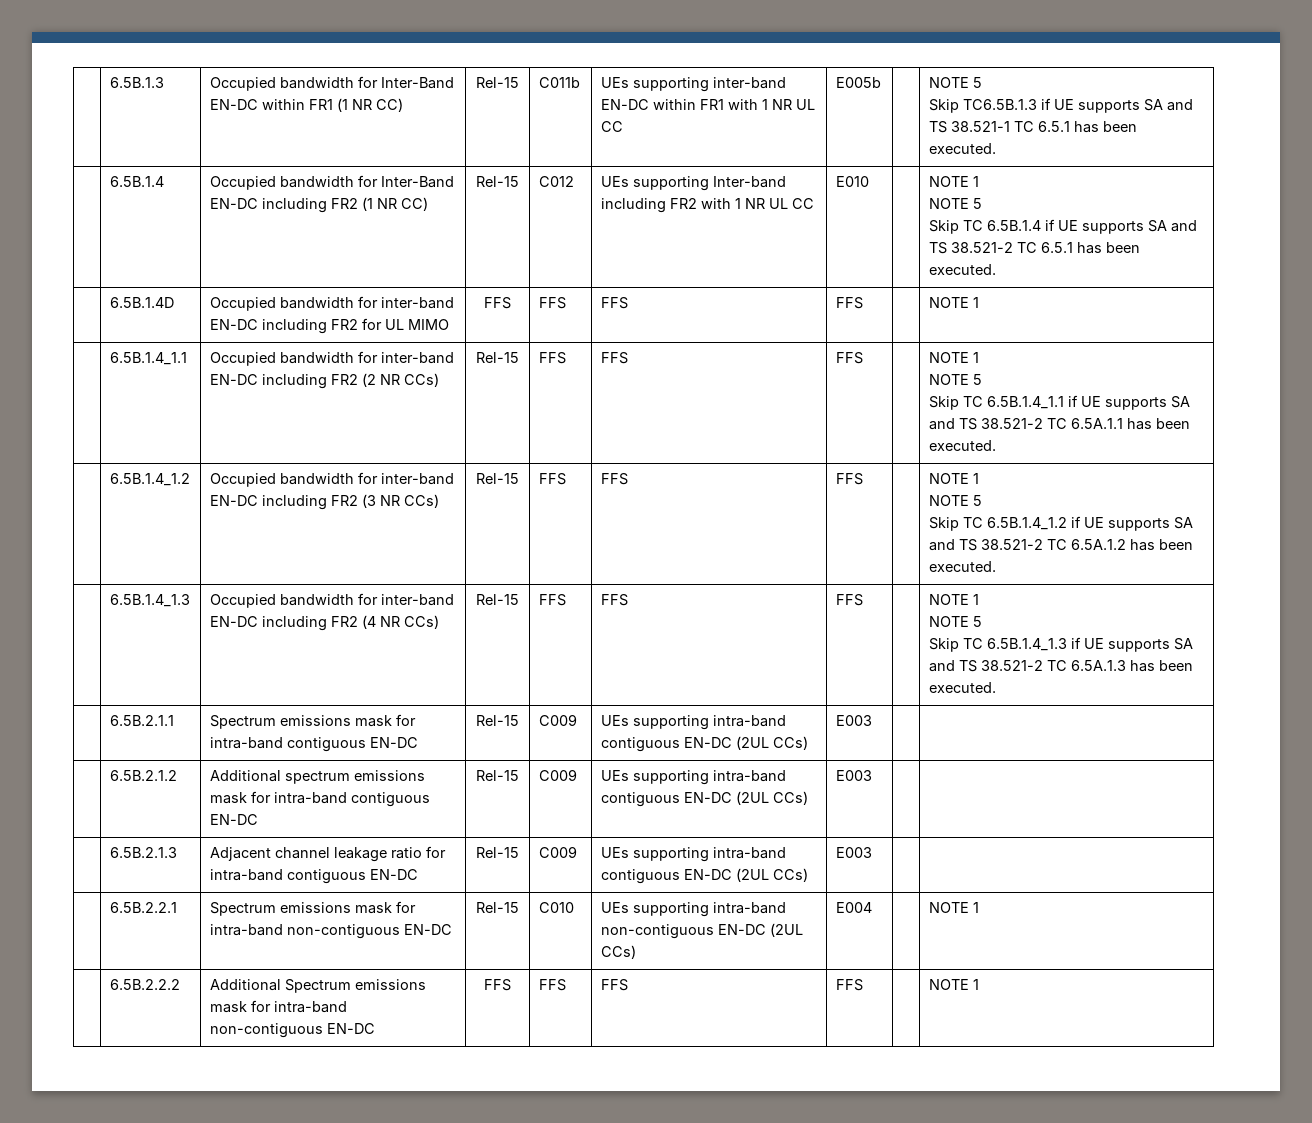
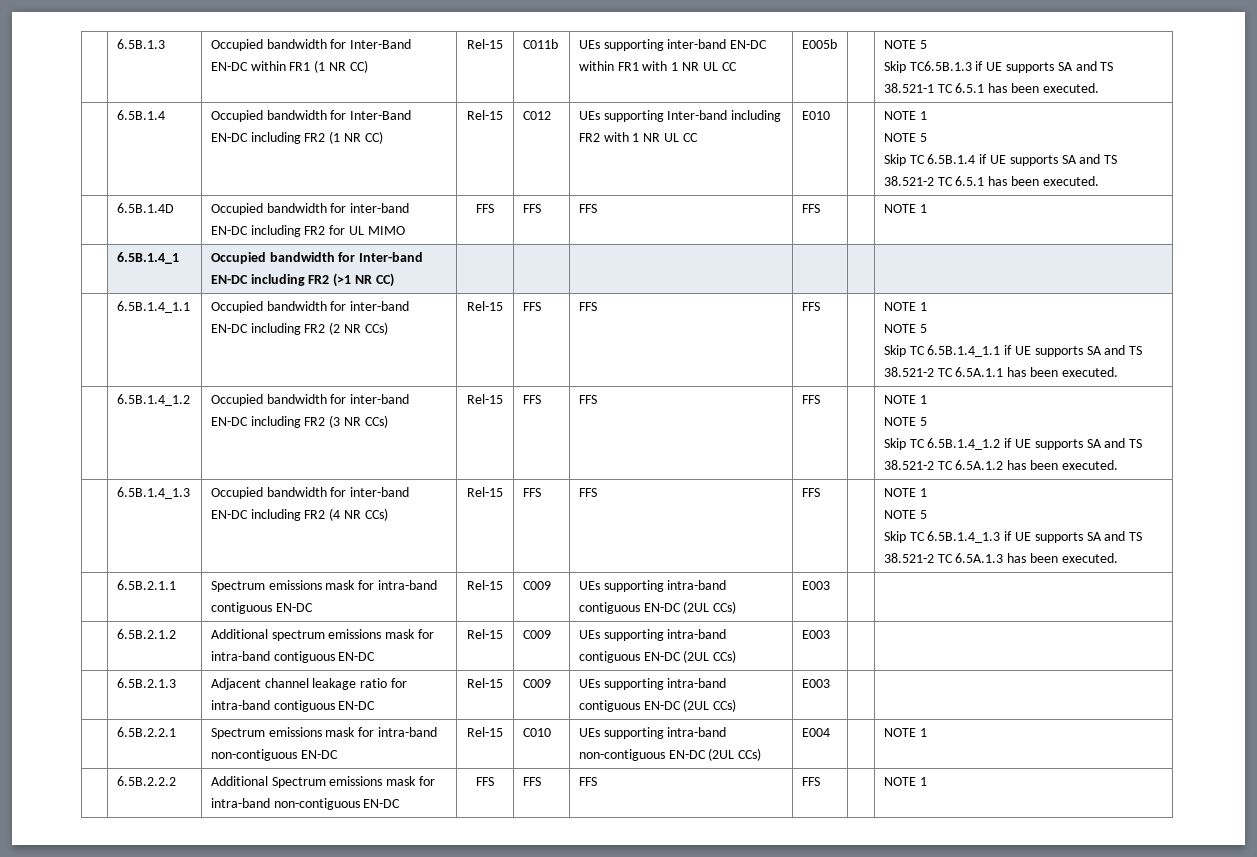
(979, 302) none -> [116,252,179,264] [210,252,424,264] [210,273,394,287] // | 6.5B.1.4_1 | Occupied bandwidth for Inter-band EN-DC including FR2 (>1 NR CC) | | | | | |

